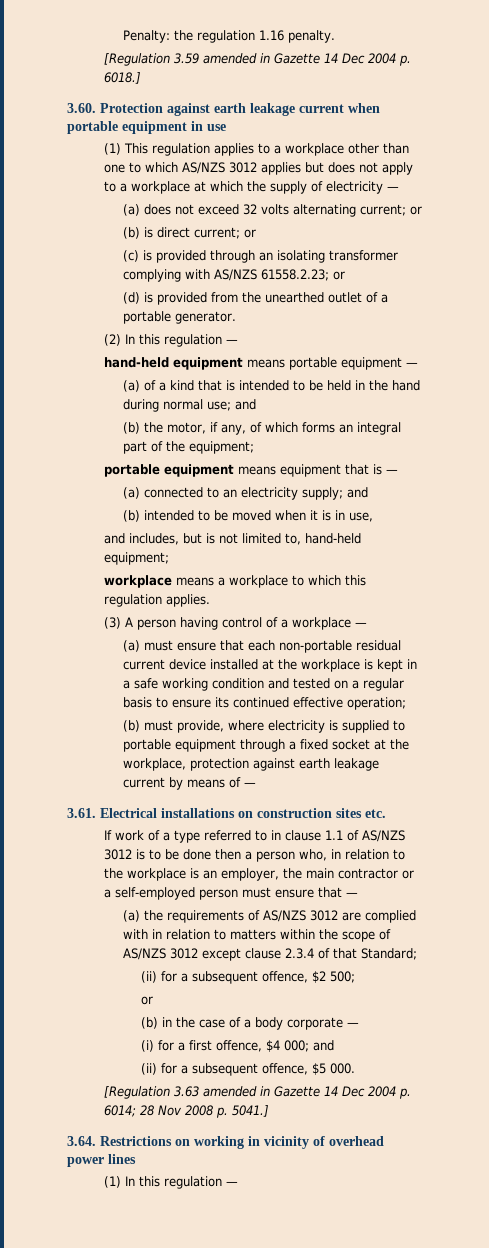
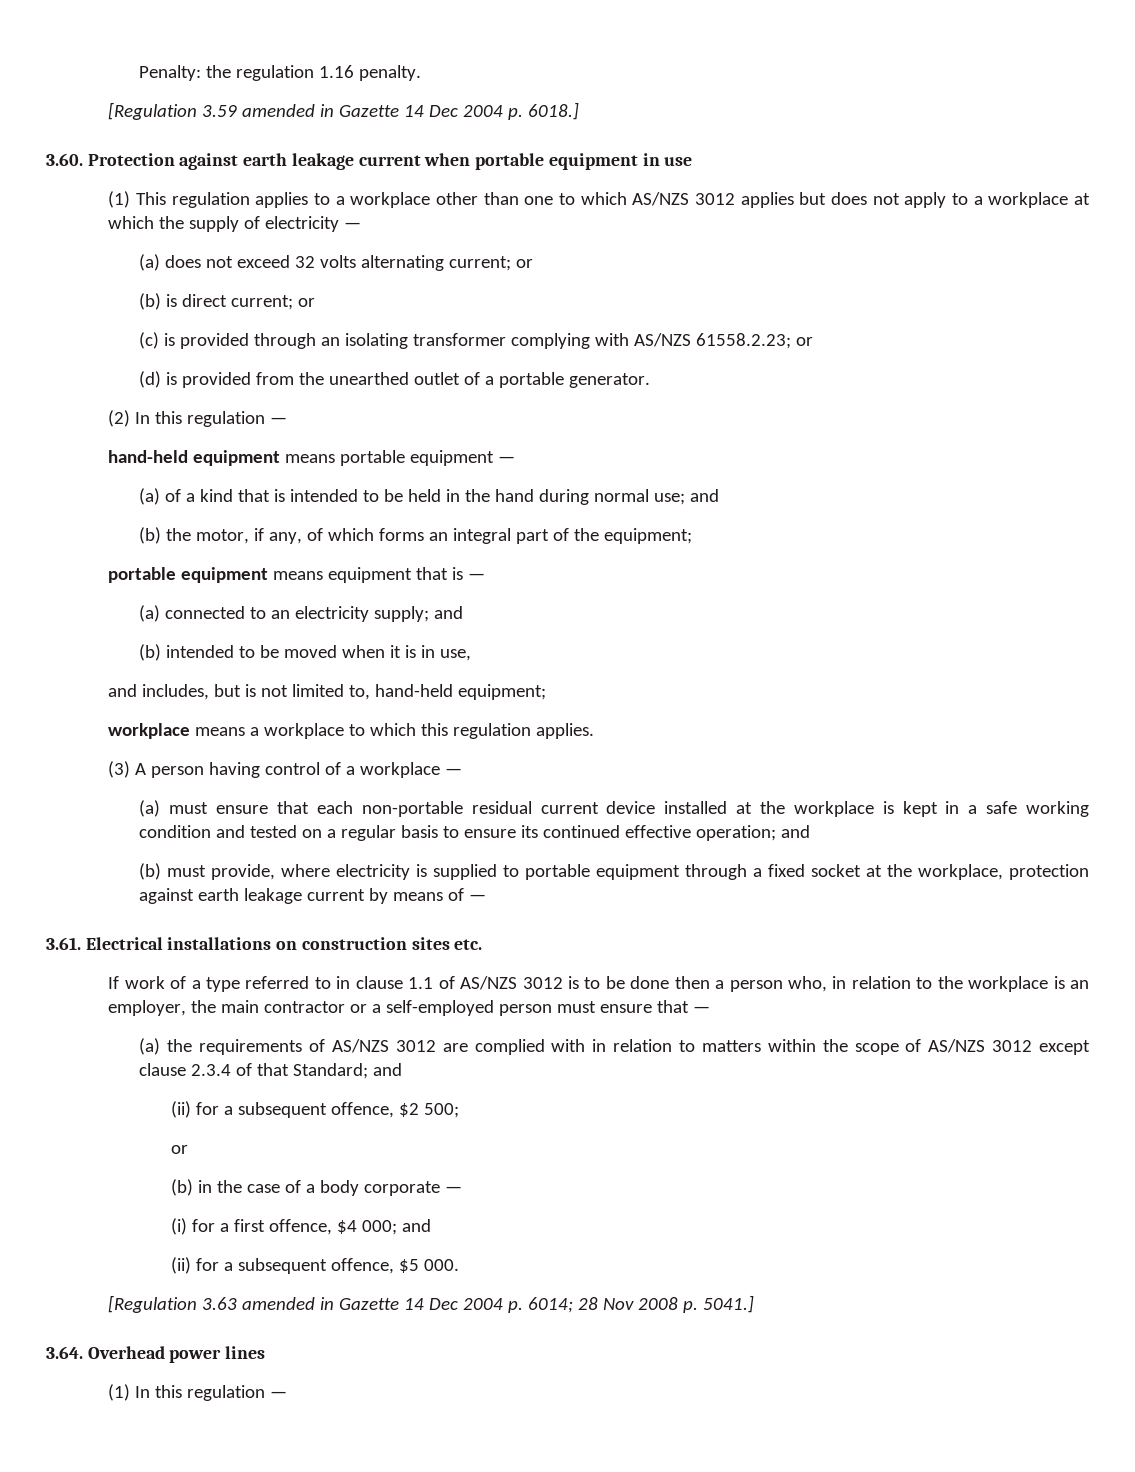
(406, 703) none -> [781,825,811,838] and
(417, 954) none -> [373,1063,403,1076] and
[100,1136,384,1149] Restrictions on working in vicinity of overhead -> [87,1346,165,1359] Overhead

